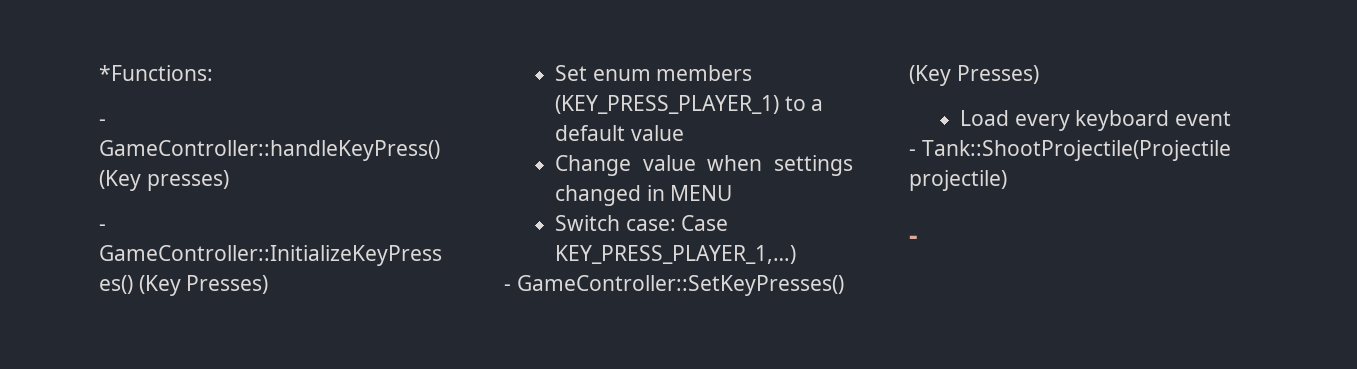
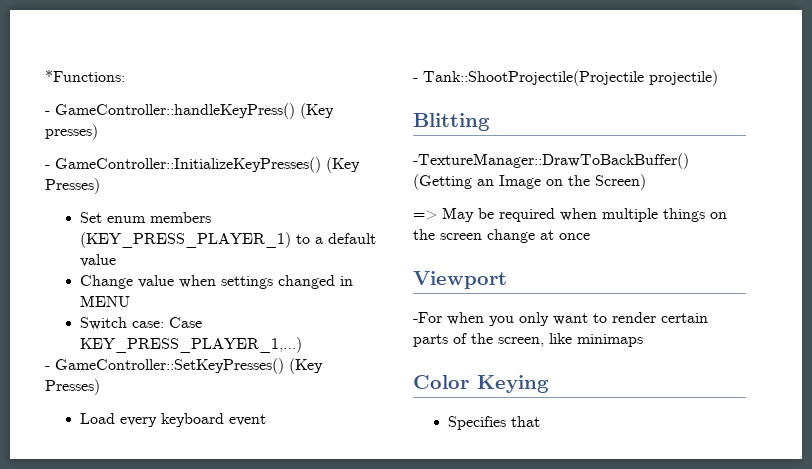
[909,235,918,245] - -> [413,113,490,131] [413,153,689,169] [413,174,646,190] [413,207,727,222] [413,229,590,243] [413,271,507,289] [413,312,708,326] [413,333,643,347] [413,375,549,393] [448,416,541,430] Blitting // -TextureManager::DrawToBackBuffer() (Getting an Image on the Screen) // => May be required when multiple things on the screen change at once // Viewport // -For when you only want to render certain parts of the screen, like minimaps // Color Keying // Specifies that

